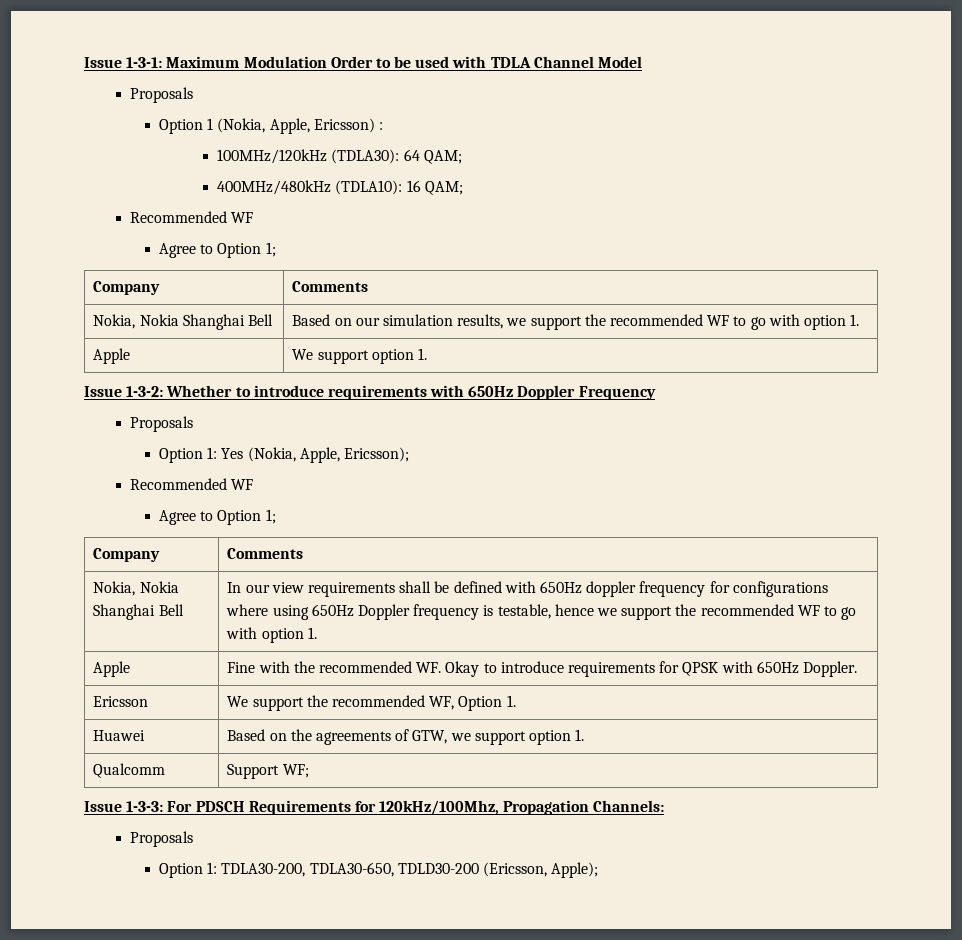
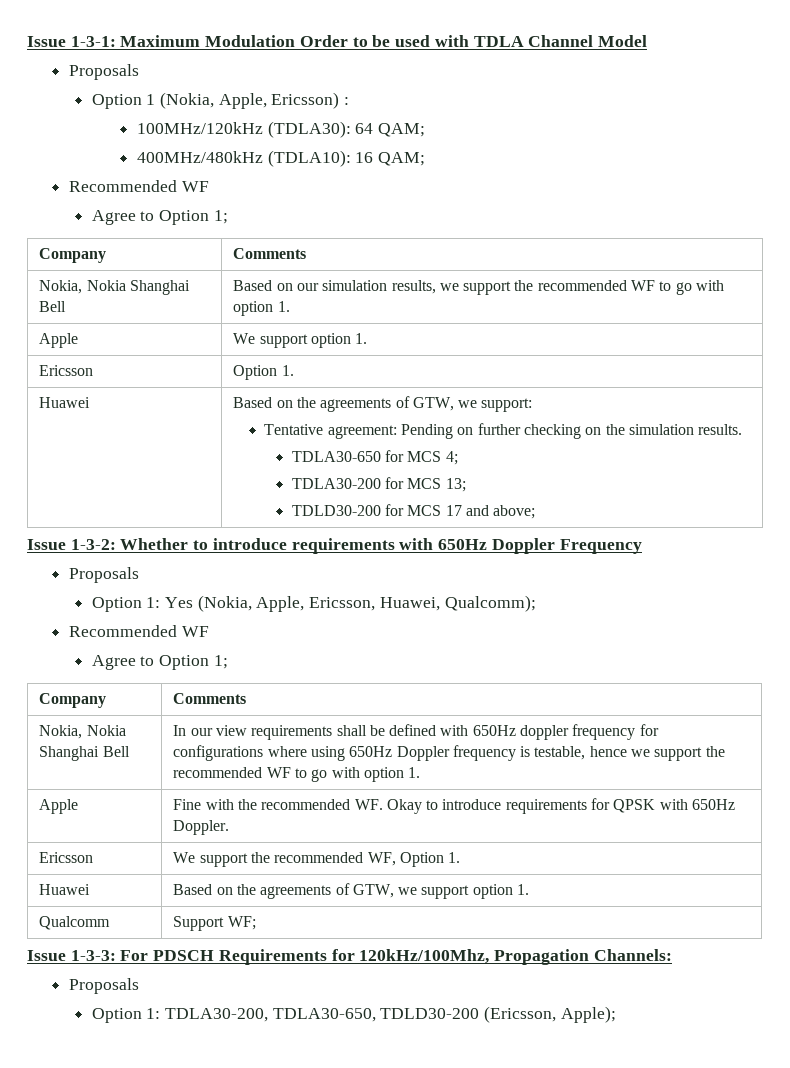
(428, 354) none -> [39,365,94,376] [233,365,294,380] [39,397,91,408] [233,396,533,412] [264,423,743,439] [291,450,458,465] [291,477,466,492] [291,504,536,519] // Ericsson | Option 1. // Huawei | Based on the agreements of GTW, we support: // Tentative agreement: Pending on further checking on the simulation results. // TDLA30-650 for MCS 4; // TDLA30-200 for MCS 13; // TDLD30-200 for MCS 17 and above;
[344,447,410,462] Ericsson); -> [309,595,536,612] Ericsson, Huawei, Qualcomm);

